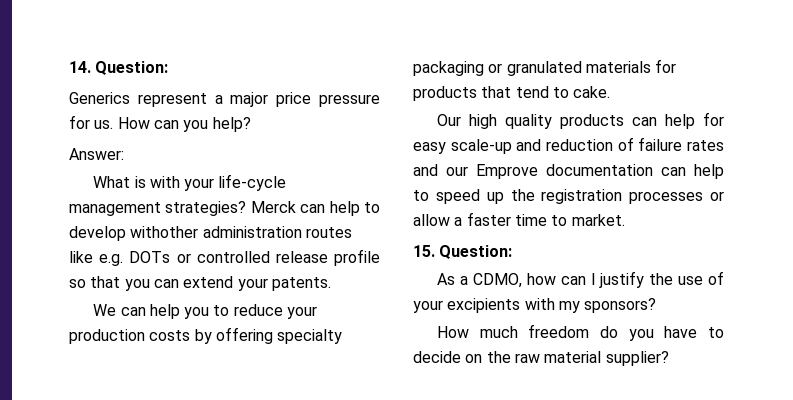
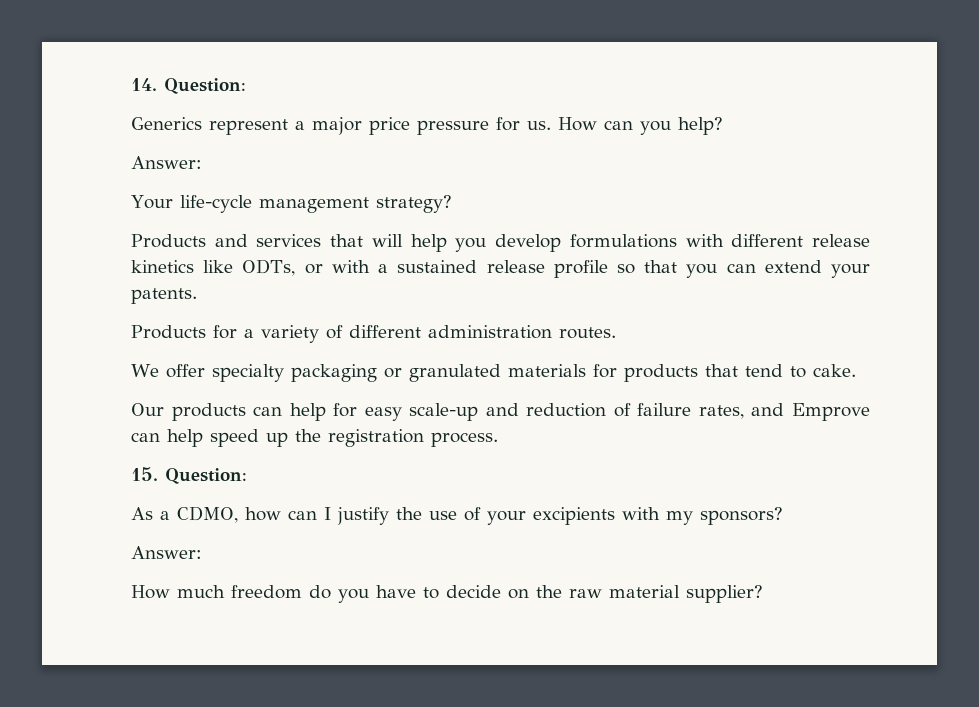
[93,174,287,191] [69,201,380,216] [69,226,352,241] [69,251,270,266] What is with your life-cycle management strategies? Merck can help to develop withother administration routes like e.g. DOTs or controlled -> [131,195,452,213] [131,234,871,252] [131,259,478,276] Your life-cycle management strategy? // Products and services that will help you develop formulations with different release kinetics like ODTs, or with a sustained
[93,304,318,319] [69,327,273,344] We can help you to reduce your production costs by offering -> [131,325,616,343] [131,364,205,378] Products for a variety of different administration routes. // We offer
[469,114,553,129] high quality -> (164, 409) none
[687,140,724,151] [413,164,724,179] [413,190,429,201] rates and our Emprove documentation can help to -> [698,403,871,421] [131,429,203,447] rates, and Emprove can help
[629,191,724,204] [413,212,625,226] processes or allow a faster time to market. -> [431,432,498,447] process.
(657, 305) none -> [131,546,202,559] // Answer:

